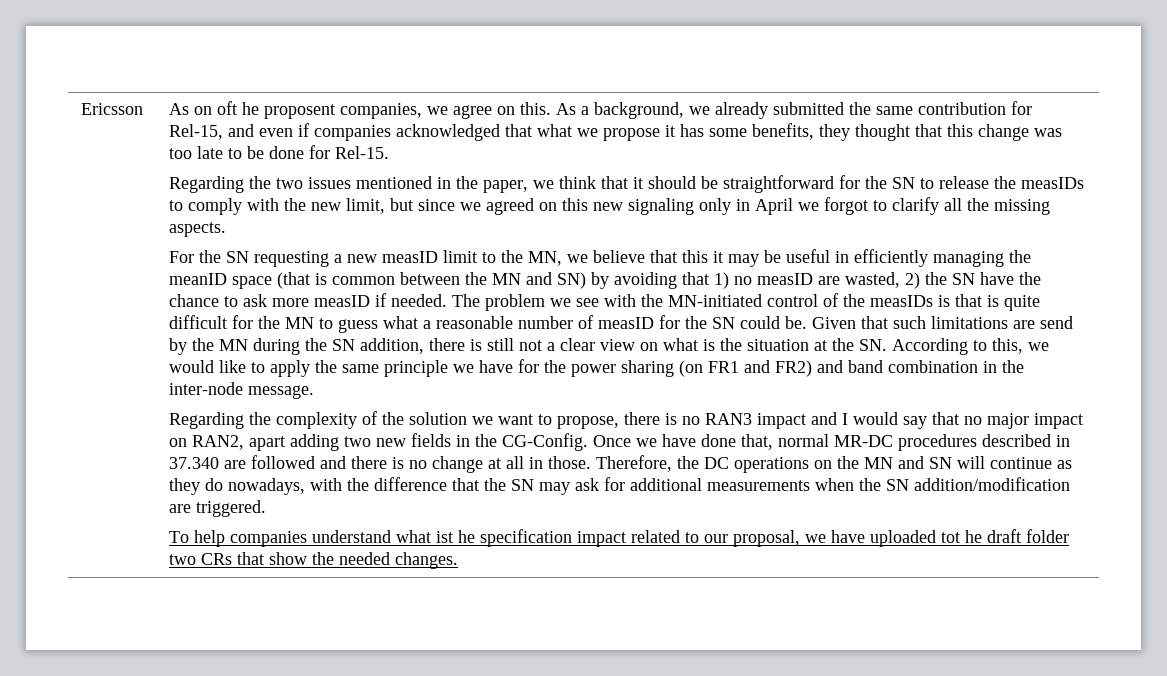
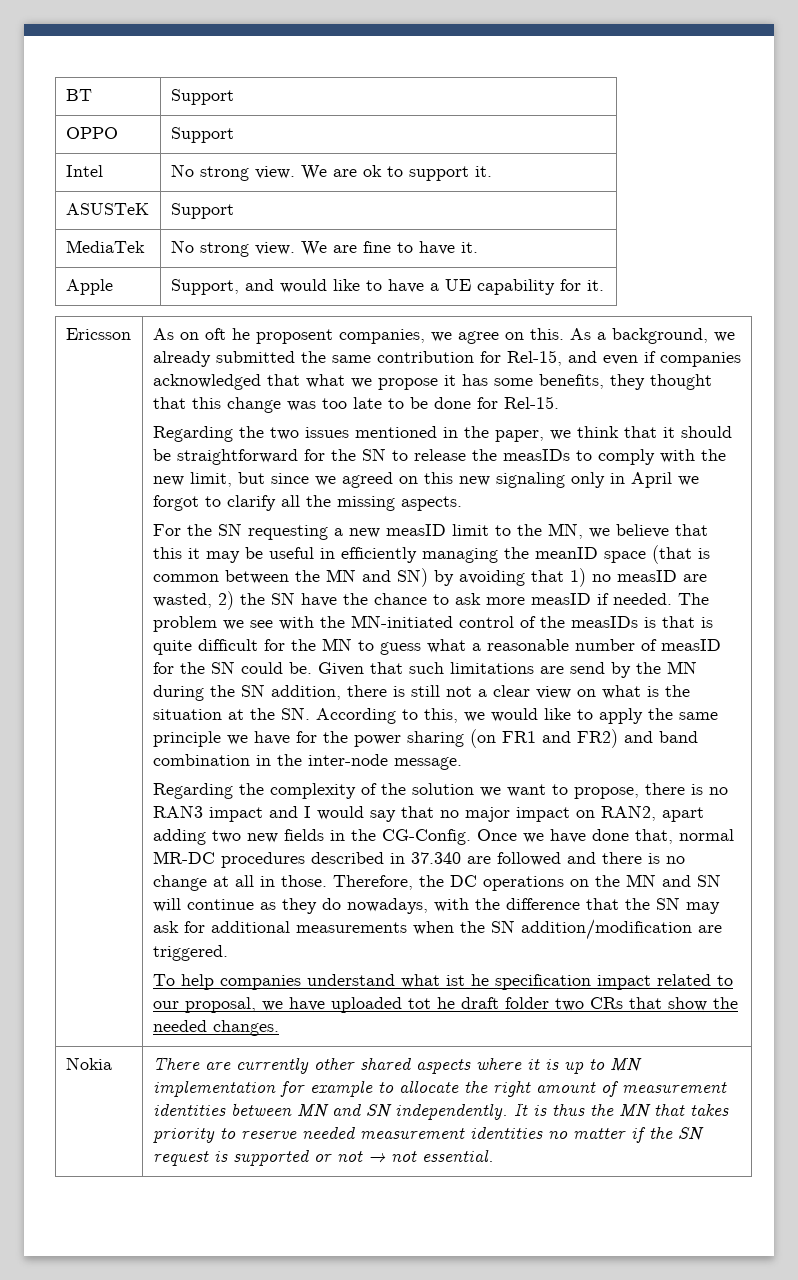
(80, 109) none -> [65,89,92,101] [170,89,234,105] [65,127,118,139] [170,127,234,143] [65,165,103,177] [170,164,492,181] [65,203,149,215] [170,203,234,219] [65,240,145,253] [170,240,478,257] [65,279,113,295] [170,279,604,295] BT | Support // OPPO | Support // Intel | No strong view. We are ok to support it. // ASUSTeK | Support // MediaTek | No strong view. We are fine to have it. // Apple | Support, and would like to have a UE capability for it. //
(458, 560) none -> [65,1057,112,1070] [152,1057,642,1074] [152,1080,727,1097] [152,1103,729,1120] [152,1126,704,1143] [152,1149,494,1166] // Nokia | There are currently other shared aspects where it is up to MN implementation for example to allocate the right amount of measurement identities between MN and SN independently. It is thus the MN that takes priority to reserve needed measurement identities no matter if the SN request is supported or not → not essential.

